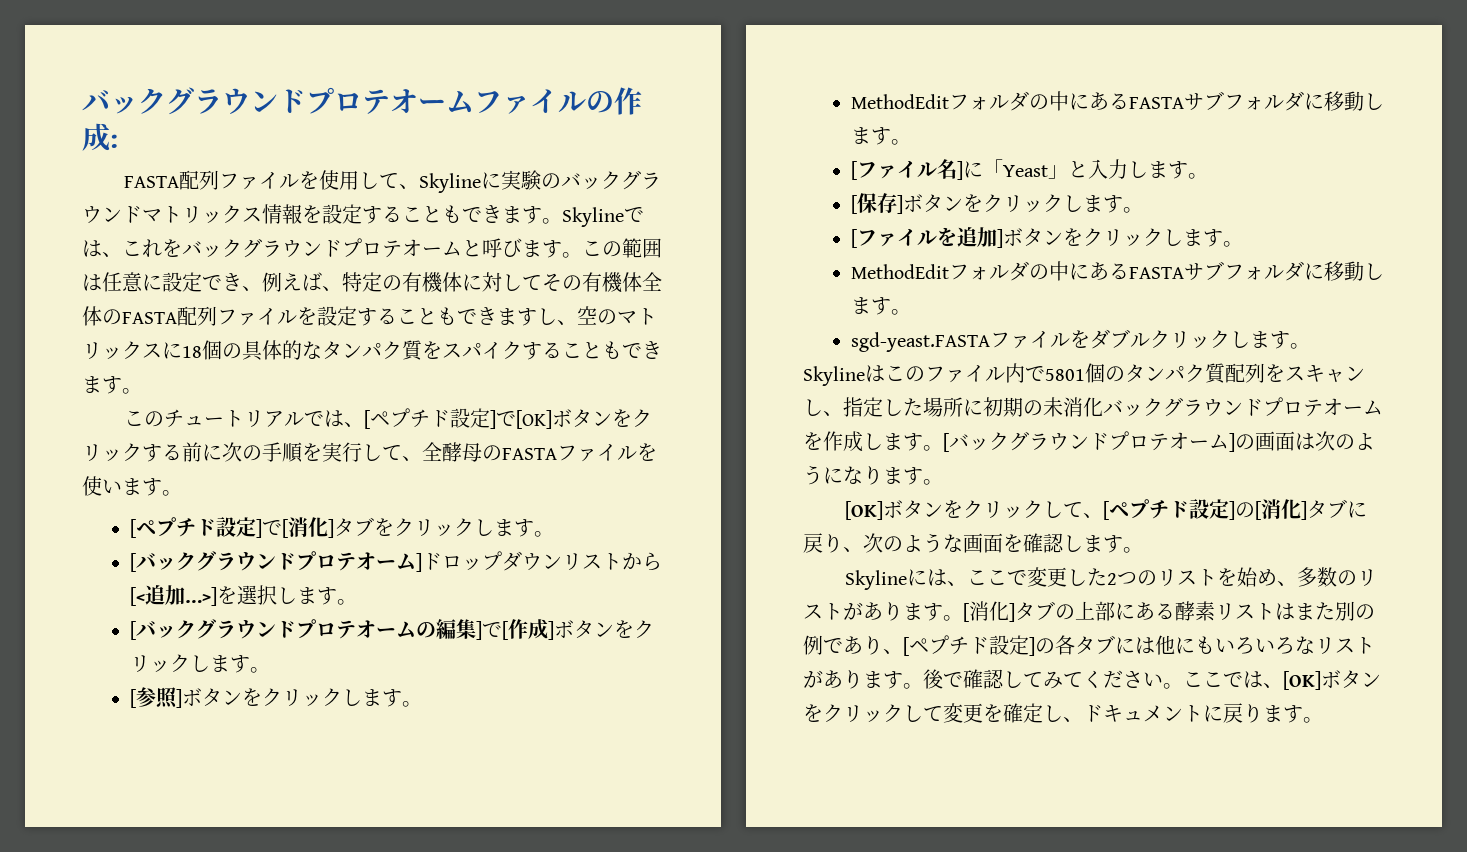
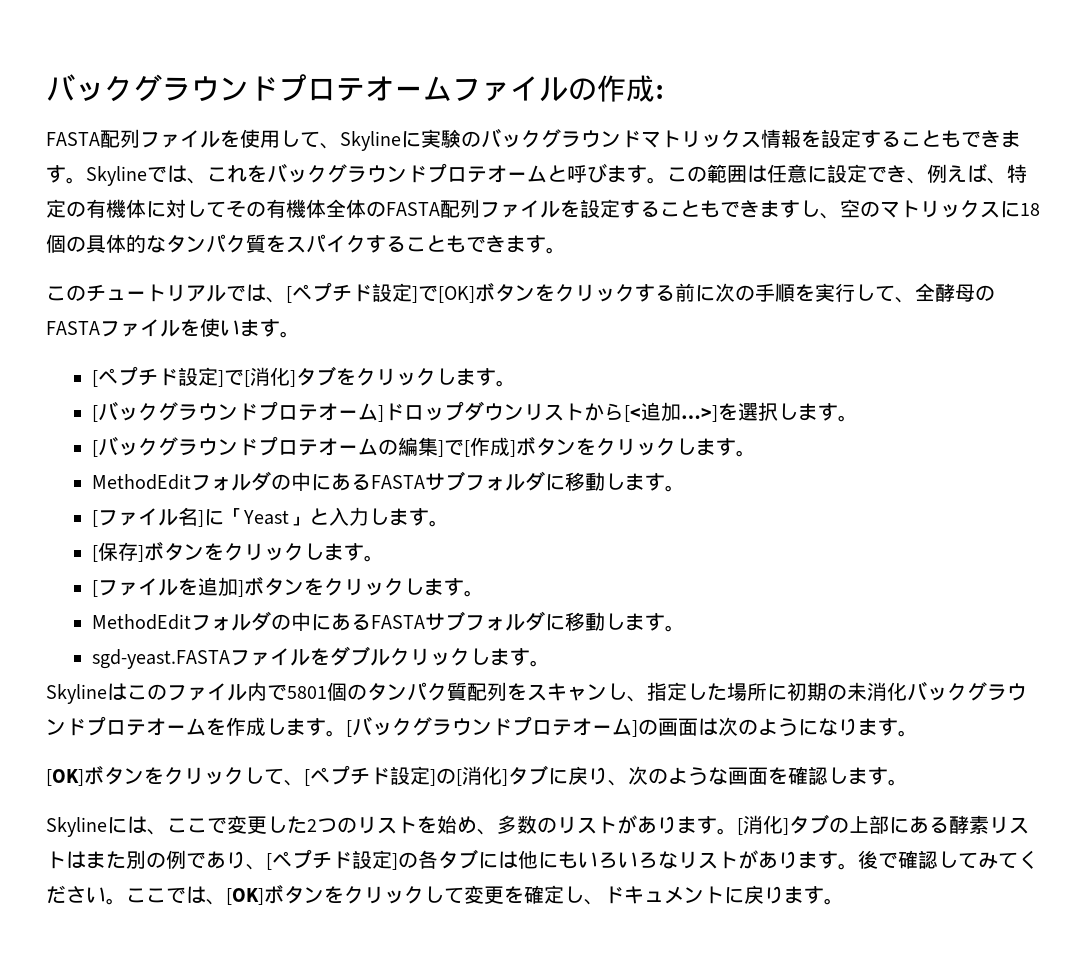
[129,687,422,709] // [参照]ボタンをクリックします。 -> (756, 453) none

